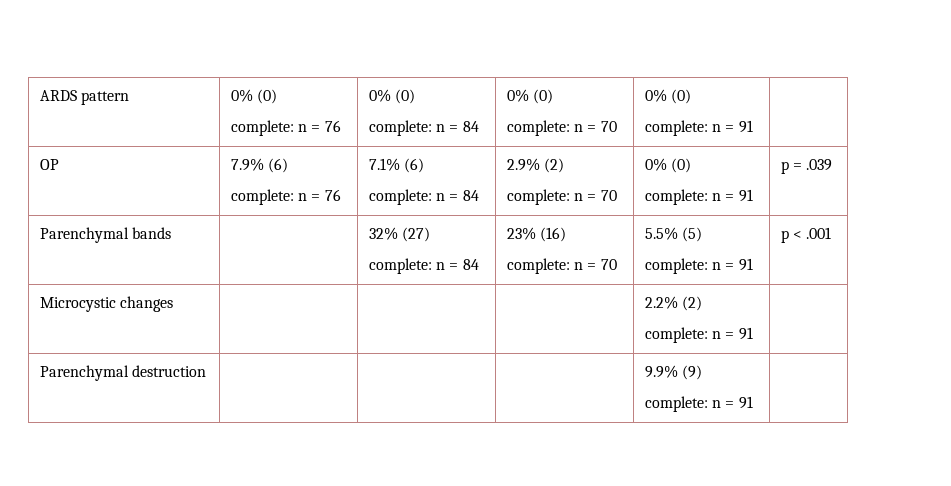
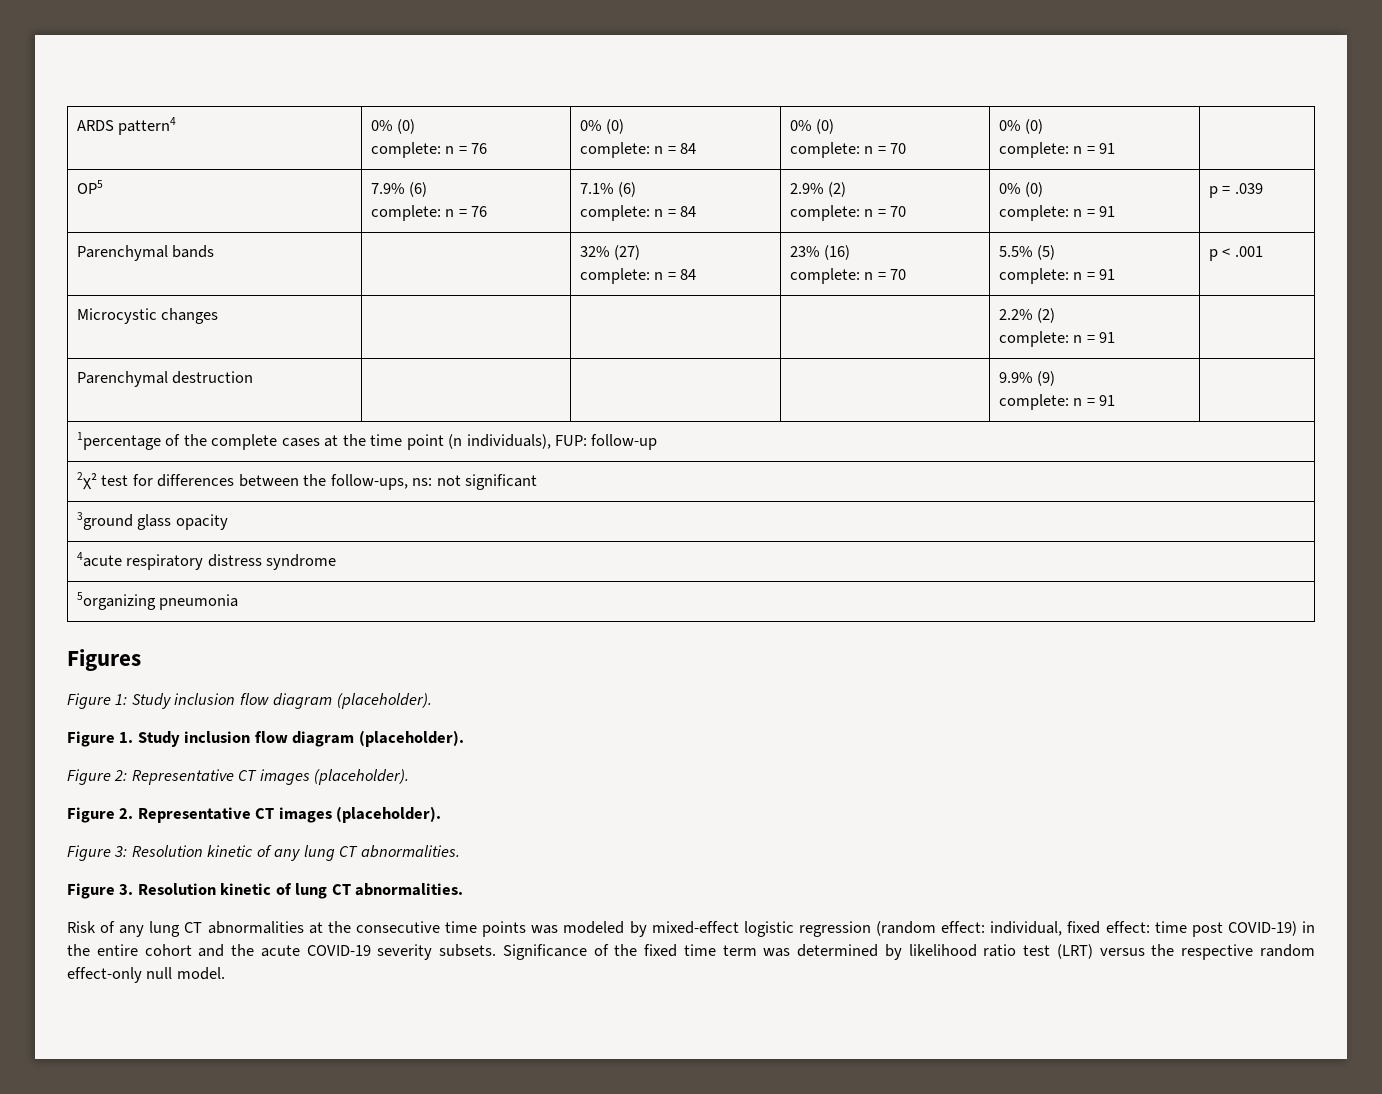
[80,91,129,105] pattern -> [118,117,177,135] pattern4
[39,159,59,170] OP -> [76,180,103,194] OP5
(753, 402) none -> [76,432,658,450] [76,472,538,490] [76,512,228,530] [76,552,337,570] [76,592,239,610] [67,649,141,671] [67,693,432,709] [67,730,464,747] [67,769,410,785] [67,806,442,823] [67,845,460,861] [67,883,464,899] [67,921,1315,937] [67,944,1315,960] [67,967,225,983] // 1percentage of the complete cases at the time point (n individuals), FUP: follow-up // 2χ² test for differences between the follow-ups, ns: not significant // 3ground glass opacity // 4acute respiratory distress syndrome // 5organizing pneumonia // Figures // Figure 1: Study inclusion flow diagram (placeholder). // Figure 1. Study inclusion flow diagram (placeholder). // Figure 2: Representative CT images (placeholder). // Figure 2. Representative CT images (placeholder). // Figure 3: Resolution kinetic of any lung CT abnormalities. // Figure 3. Resolution kinetic of lung CT abnormalities. // Risk of any lung CT abnormalities at the consecutive time points was modeled by mixed-effect logistic regression (random effect: individual, fixed effect: time post COVID-19) in the entire cohort and the acute COVID-19 severity subsets. Significance of the fixed time term was determined by likelihood ratio test (LRT) versus the respective random effect-only null model.

